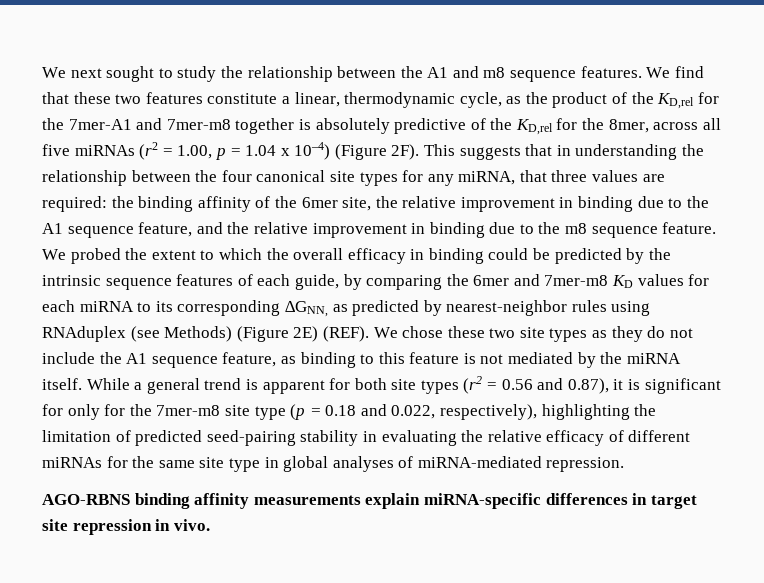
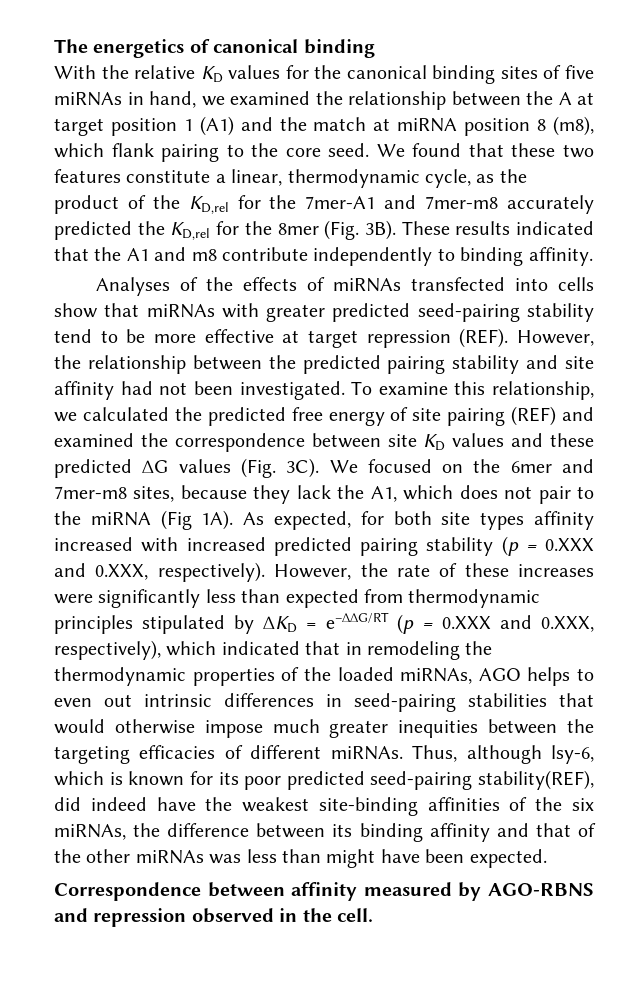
[42,66,704,82] We next sought to study the relationship between the A1 and m8 sequence features. We find -> [54,39,375,58] [54,65,595,84] [54,91,594,110] [54,116,595,136] [54,143,462,162] The energetics of canonical binding // With the relative KD values for the canonical binding sites of five miRNAs in hand, we examined the relationship between the A at target position 1 (A1) and the match at miRNA position 8 (m8), which flank pairing to the core seed. We found
[235,118,721,135] [42,142,705,160] [42,170,665,186] [42,196,709,212] [42,222,717,238] [42,248,671,264] [42,274,710,290] [42,300,651,317] [42,326,693,342] [42,352,681,368] [42,376,721,394] [42,404,657,420] [42,430,691,446] [42,456,625,472] [42,493,697,509] [42,519,210,535] together is absolutely predictive of the KD,rel for the 8mer, across all five miRNAs (r2 = 1.00, p = 1.04 x 10–4) (Figure 2F). This suggests that in understanding the relationship between the four canonical site types for any miRNA, that three values are required: the binding affinity of the 6mer site, the relative improvement in binding due to the A1 sequence feature, and the relative improvement in binding due to the m8 sequence feature. We probed the extent to which the overall efficacy in binding could be predicted by the intrinsic sequence features of each guide, by comparing the 6mer and 7mer-m8 KD values for each miRNA to its corresponding ∆GNN, as predicted by nearest-neighbor rules using RNAduplex (see Methods) (Figure 2E) (REF). We chose these two site types as they do not include the A1 sequence feature, as binding to this feature is not mediated by the miRNA itself. While a general trend is apparent for both site types (r2 = 0.56 and 0.87), it is significant for only for the 7mer-m8 site type (p = 0.18 and 0.022, respectively), highlighting the limitation of predicted seed-pairing stability in evaluating the relative efficacy of different miRNAs for the same site type in global analyses of miRNA-mediated repression. // AGO-RBNS binding affinity measurements explain miRNA-specific differences in target site repression in vivo. -> [507,195,594,214] [54,220,594,240] [54,247,593,266] [96,277,594,296] [54,303,594,322] [54,328,594,348] [54,355,594,374] [54,381,594,400] [54,406,594,426] [54,433,594,452] [54,458,595,478] [54,485,594,504] [54,510,594,530] [54,536,594,556] [54,562,594,582] [54,589,541,608] [54,612,594,634] [54,640,493,660] [54,667,594,686] [54,693,594,712] [54,719,594,738] [54,745,594,764] [54,770,594,790] [54,797,594,816] [54,823,596,842] [54,849,547,868] [54,882,594,901] [54,908,373,927] accurately predicted the KD,rel for the 8mer (Fig. 3B). These results indicated that the A1 and m8 contribute independently to binding affinity. // Analyses of the effects of miRNAs transfected into cells show that miRNAs with greater predicted seed-pairing stability tend to be more effective at target repression (REF). However, the relationship between the predicted pairing stability and site affinity had not been investigated. To examine this relationship, we calculated the predicted free energy of site pairing (REF) and examined the correspondence between site KD values and these predicted ∆G values (Fig. 3C). We focused on the 6mer and 7mer-m8 sites, because they lack the A1, which does not pair to the miRNA (Fig 1A). As expected, for both site types affinity increased with increased predicted pairing stability (p = 0.XXX and 0.XXX, respectively). However, the rate of these increases were significantly less than expected from thermodynamic principles stipulated by ∆KD = e–∆∆G/RT (p = 0.XXX and 0.XXX, respectively), which indicated that in remodeling the thermodynamic properties of the loaded miRNAs, AGO helps to even out intrinsic differences in seed-pairing stabilities that would otherwise impose much greater inequities between the targeting efficacies of different miRNAs. Thus, although lsy-6, which is known for its poor predicted seed-pairing stability(REF), did indeed have the weakest site-binding affinities of the six miRNAs, the difference between its binding affinity and that of the other miRNAs was less than might have been expected. // Correspondence between affinity measured by AGO-RBNS and repression observed in the cell.

